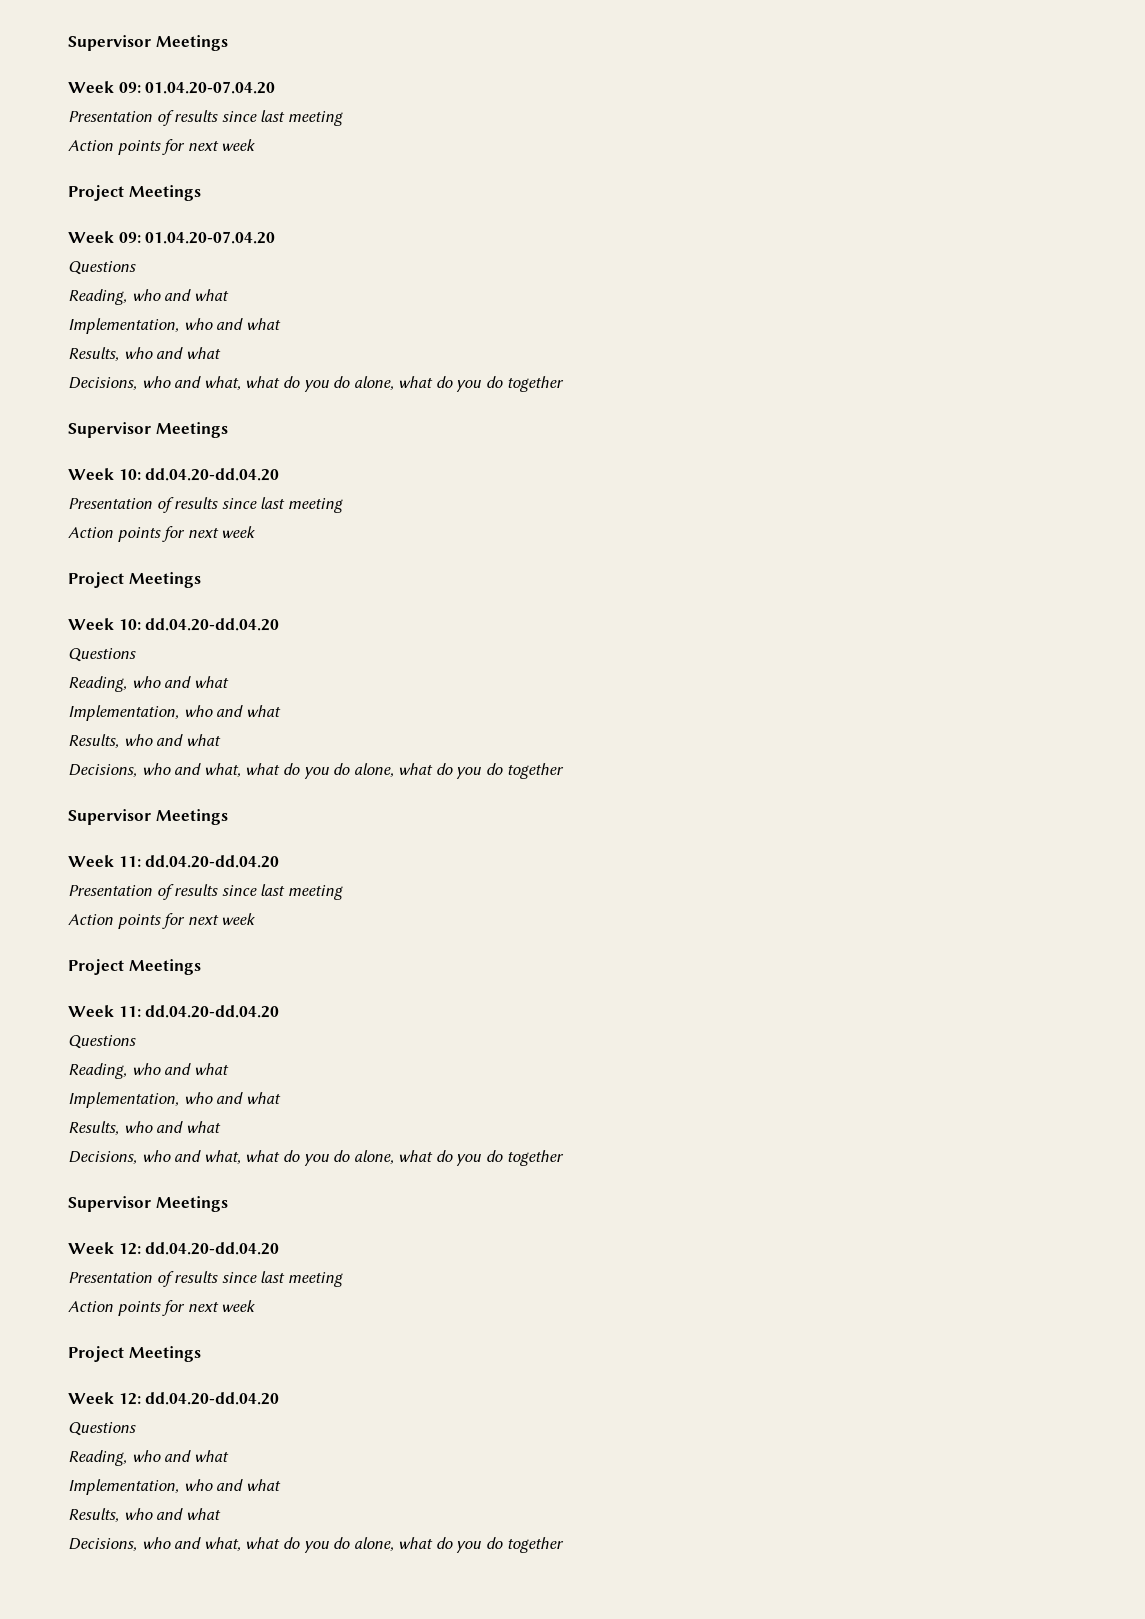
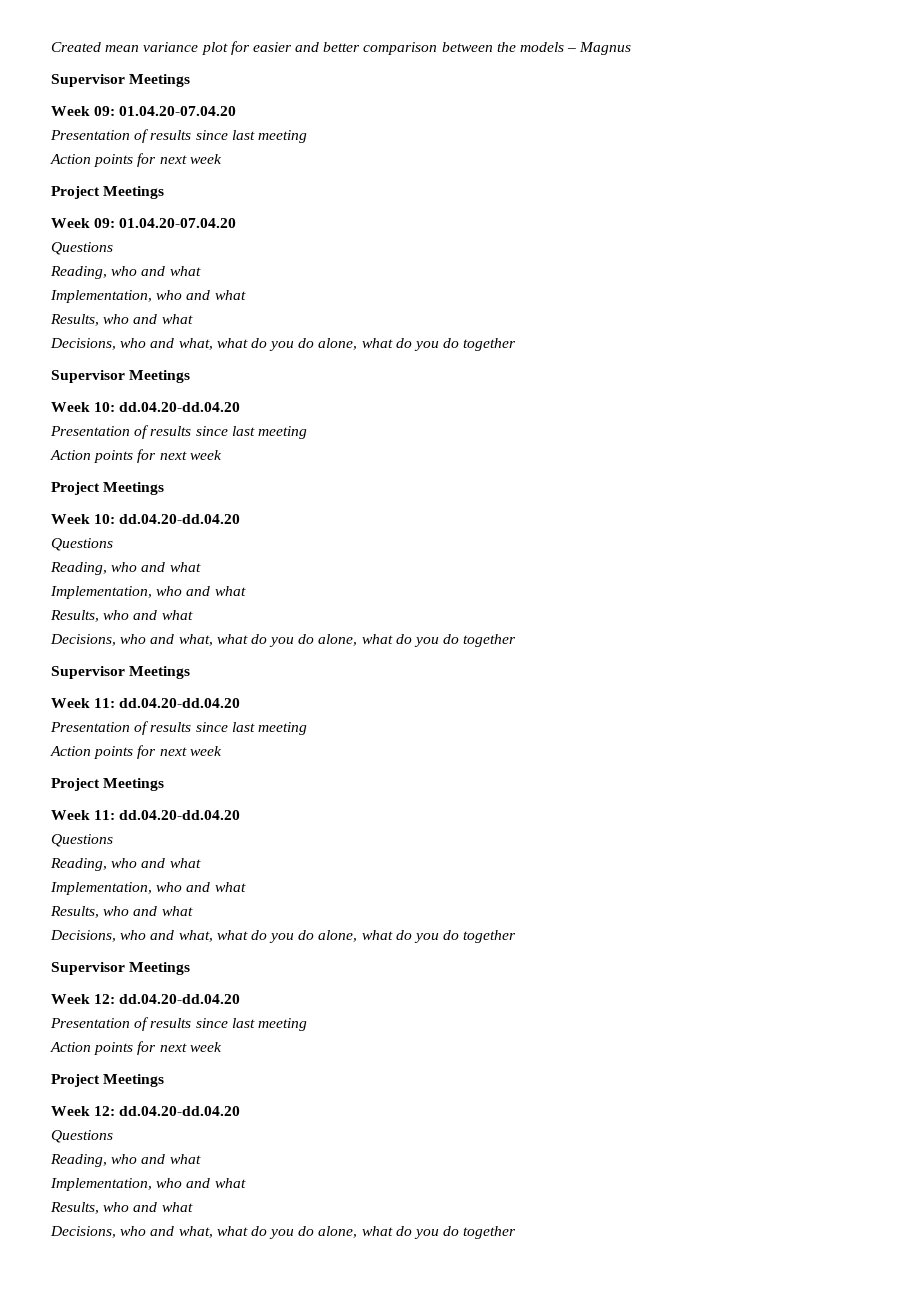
(68, 43) none -> [51,41,632,55] Created mean variance plot for easier and better comparison between the models – Magnus //

